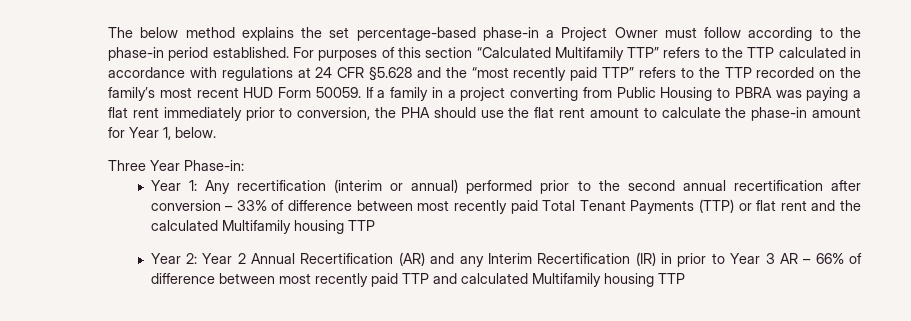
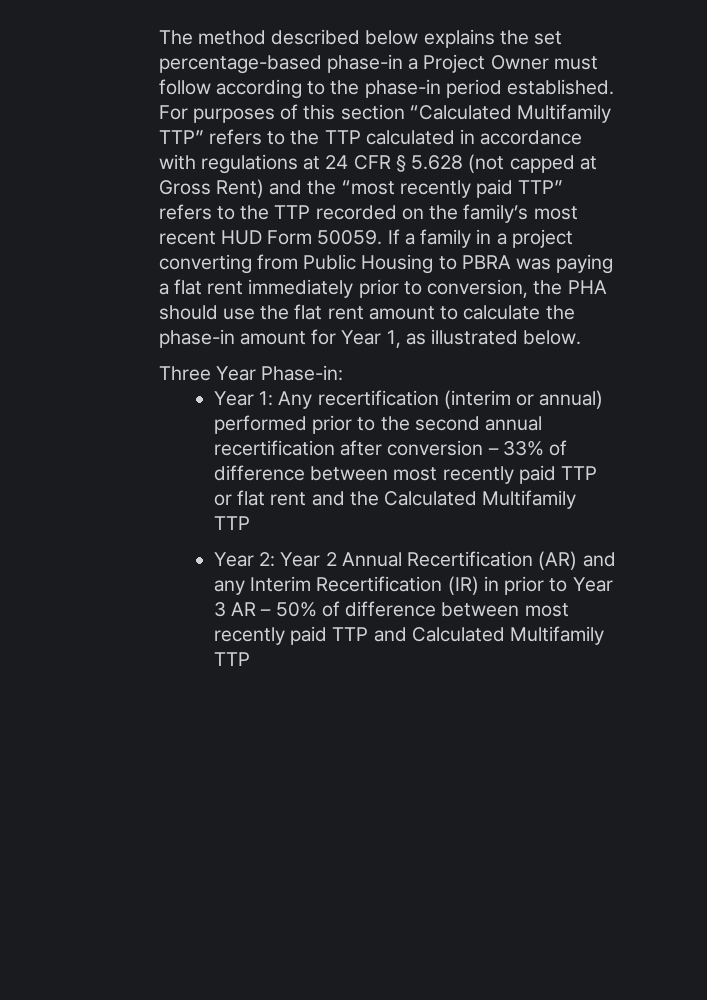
[140,27,235,38] below method -> [197,29,419,45] method described below
[369,67,413,81] §5.628 -> [395,154,597,173] [158,179,264,198] § 5.628 (not capped at Gross Rent)
(172, 133) none -> [405,329,519,345] as illustrated
[542,199,734,214] Total Tenant Payments (TTP) -> [561,466,598,480] TTP
[150,220,344,234] calculated Multifamily housing -> [384,490,577,509] Calculated Multifamily
[815,253,844,264] 66% -> [275,602,317,617] 50%
[460,273,654,287] calculated Multifamily housing -> [411,626,605,645] Calculated Multifamily

